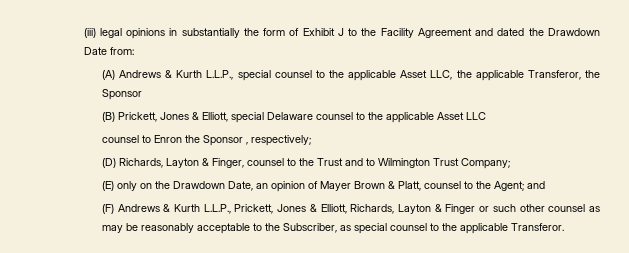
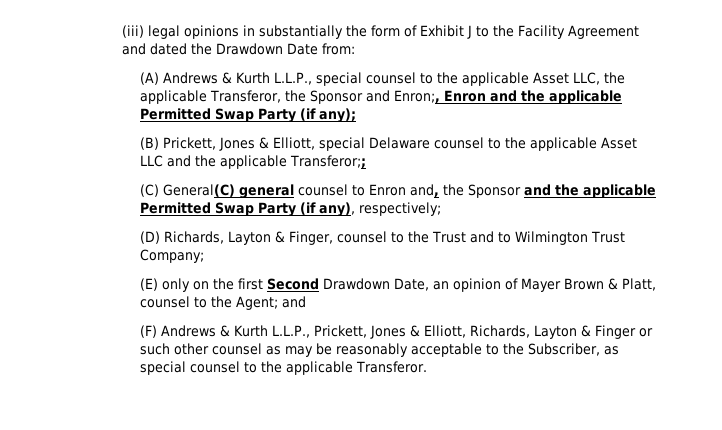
(142, 94) none -> [366,90,623,104] [140,108,357,123] and Enron;, Enron and the applicable Permitted Swap Party (if any);
(486, 116) // -> [167,155,367,169] [140,184,295,199] and the applicable Transferor;; // (C) General(C) general
[184,135,248,146] the Sponsor , -> [410,184,657,198] [140,202,356,217] and, the Sponsor and the applicable Permitted Swap Party (if any),
(170, 185) none -> [238,278,320,290] first Second

